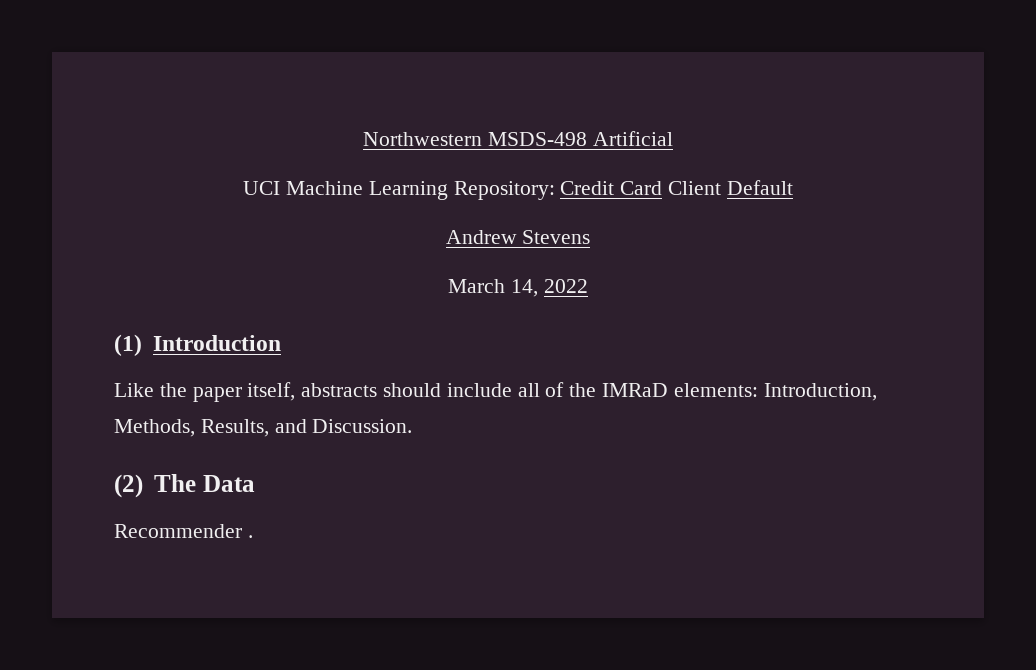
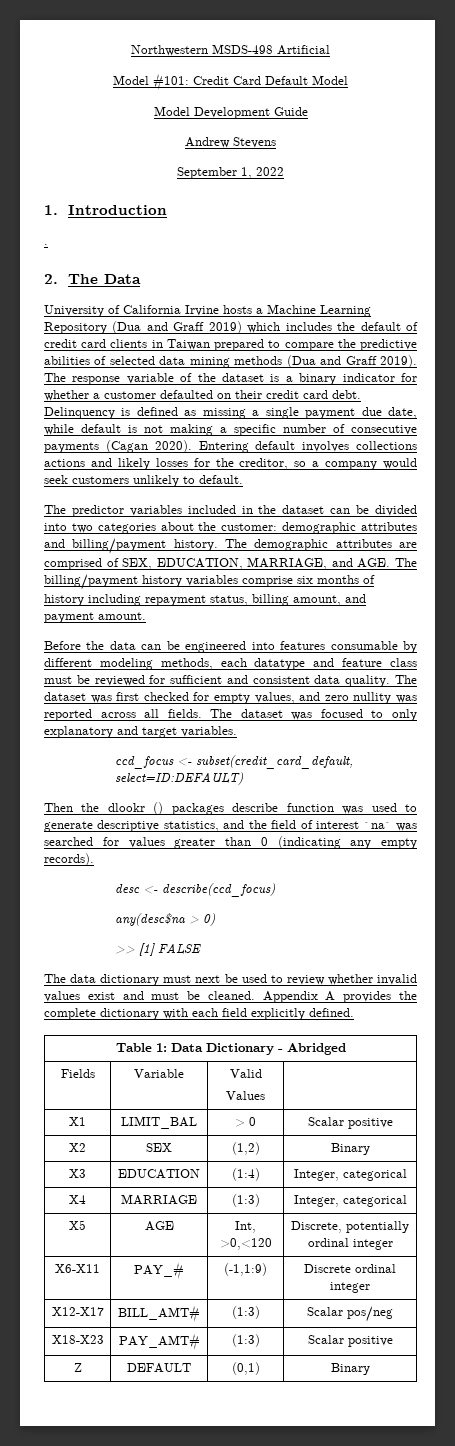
[243,181,555,200] UCI Machine Learning Repository: -> [113,73,189,90] Model #101:
[668,181,722,195] Client -> (261, 80) none
(793, 187) none -> [312,75,348,85] [153,106,308,119] Model // Model Development Guide
[448,279,538,297] March 14, -> [177,167,252,179] September 1,
[114,334,142,356] (1) -> [44,205,58,215] 1.
[114,382,877,402] [114,419,413,437] [114,474,255,498] [114,524,253,538] Like the paper itself, abstracts should include all of the IMRaD elements: Introduction, Methods, Results, and Discussion. // (2) The Data // Recommender . -> [44,244,48,245] [44,274,141,284] [44,304,371,317] [44,321,419,334] [44,339,418,351] [44,355,418,368] [44,373,417,385] [44,390,361,401] [44,407,418,419] [44,424,417,436] [44,440,417,453] [44,458,417,470] [44,475,243,487] [44,505,418,517] [44,522,417,534] [44,538,417,554] [44,557,417,570] [44,574,375,590] [44,594,366,606] [44,612,146,623] [44,641,418,653] [44,658,417,670] [44,675,417,687] [44,692,417,704] [44,709,417,721] [44,726,237,738] [115,755,354,769] [115,772,244,785] [44,802,418,815] [44,820,418,832] [44,836,417,849] [44,853,94,866] [115,883,276,897] [115,913,216,926] [115,943,202,956] [44,974,417,986] [44,991,417,1003] [44,1008,354,1020] [115,1043,346,1055] [60,1069,95,1078] [134,1069,184,1078] [229,1069,262,1078] [226,1091,265,1100] [69,1117,86,1126] [121,1116,197,1129] [235,1117,256,1127] [307,1117,393,1129] [69,1143,86,1152] [146,1143,172,1152] [231,1142,260,1155] [330,1143,370,1155] [69,1169,86,1178] [118,1169,200,1179] [231,1168,260,1181] [293,1169,407,1181] [69,1195,86,1204] [121,1194,197,1205] [231,1194,260,1207] [293,1195,407,1207] [69,1220,86,1230] [144,1221,174,1231] [235,1221,256,1233] [219,1238,272,1250] [291,1221,409,1233] [307,1238,393,1250] [55,1264,100,1273] [134,1262,184,1279] [224,1263,267,1276] [304,1264,396,1273] [330,1282,370,1293] [51,1307,104,1316] [118,1305,200,1322] [231,1306,260,1319] [307,1306,393,1322] [51,1335,104,1344] [118,1333,200,1350] [231,1334,260,1347] [307,1335,393,1347] [73,1363,82,1372] [127,1363,191,1373] [231,1362,260,1375] [330,1363,370,1375] . // 2. The Data // University of California Irvine hosts a Machine Learning Repository (Dua and Graff 2019) which includes the default of credit card clients in Taiwan prepared to compare the predictive abilities of selected data mining methods (Dua and Graff 2019). The response variable of the dataset is a binary indicator for whether a customer defaulted on their credit card debt. Delinquency is defined as missing a single payment due date, while default is not making a specific number of consecutive payments (Cagan 2020). Entering default involves collections actions and likely losses for the creditor, so a company would seek customers unlikely to default. // The predictor variables included in the dataset can be divided into two categories about the customer: demographic attributes and billing/payment history. The demographic attributes are comprised of SEX, EDUCATION, MARRIAGE, and AGE. The billing/payment history variables comprise six months of history including repayment status, billing amount, and payment amount. // Before the data can be engineered into features consumable by different modeling methods, each datatype and feature class must be reviewed for sufficient and consistent data quality. The dataset was first checked for empty values, and zero nullity was reported across all fields. The dataset was focused to only explanatory and target variables. // ccd_focus <- subset(credit_card_default, select=ID:DEFAULT) // Then the dlookr () packages describe function was used to generate descriptive statistics, and the field of interest `na` was searched for values greater than 0 (indicating any empty records). // desc <- describe(ccd_focus) // any(desc$na > 0) // >> [1] FALSE // The data dictionary must next be used to review whether invalid values exist and must be cleaned. Appendix A provides the complete dictionary with each field explicitly defined. // Table 1: Data Dictionary - Abridged // Fields | Variable | Valid // Values | // X1 | LIMIT_BAL | > 0 | Scalar positive // X2 | SEX | (1,2) | Binary // X3 | EDUCATION | (1:4) | Integer, categorical // X4 | MARRIAGE | (1:3) | Integer, categorical // X5 | AGE | Int, >0,<120 | Discrete, potentially ordinal integer // X6-X11 | PAY_# | (-1,1:9) | Discrete ordinal integer // X12-X17 | BILL_AMT# | (1:3) | Scalar pos/neg // X18-X23 | PAY_AMT# | (1:3) | Scalar positive // Z | DEFAULT | (0,1) | Binary

